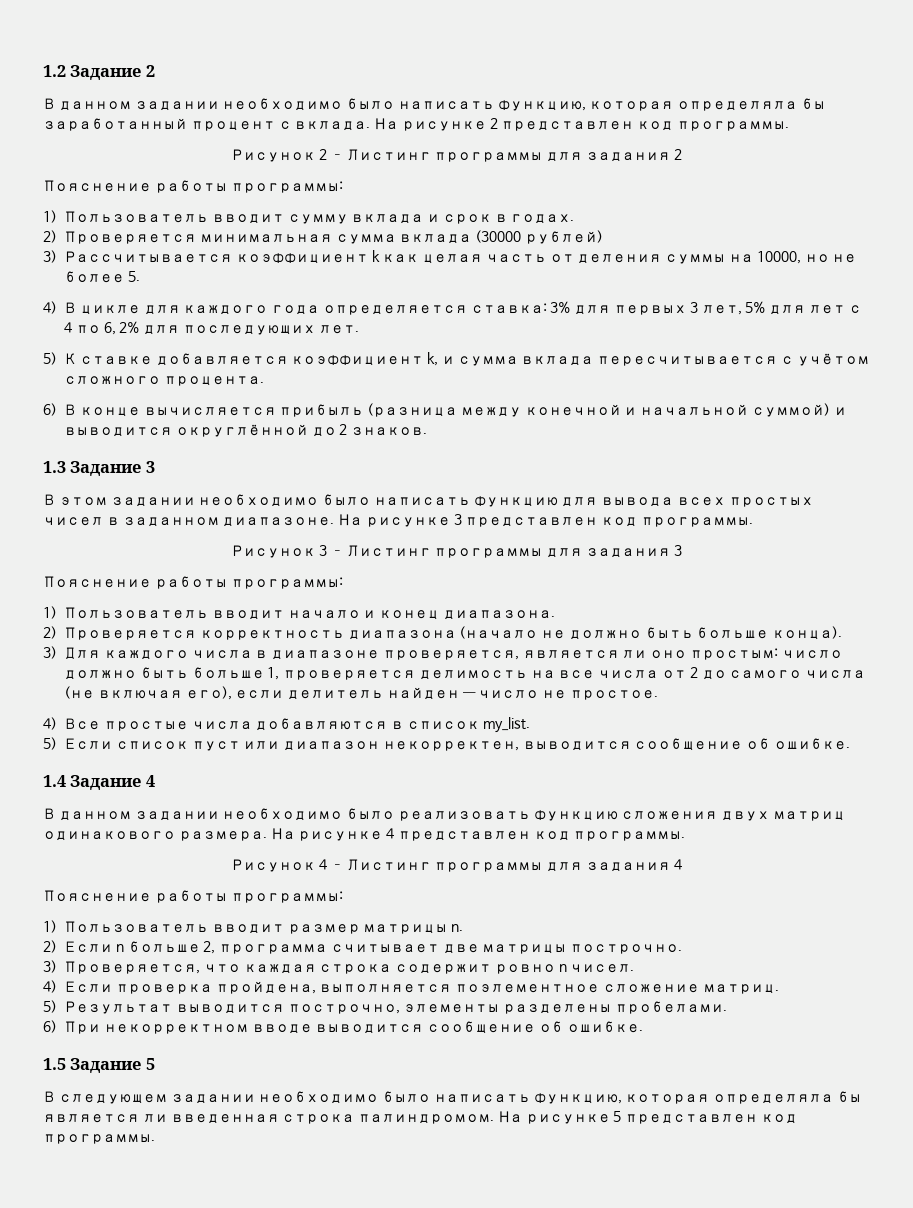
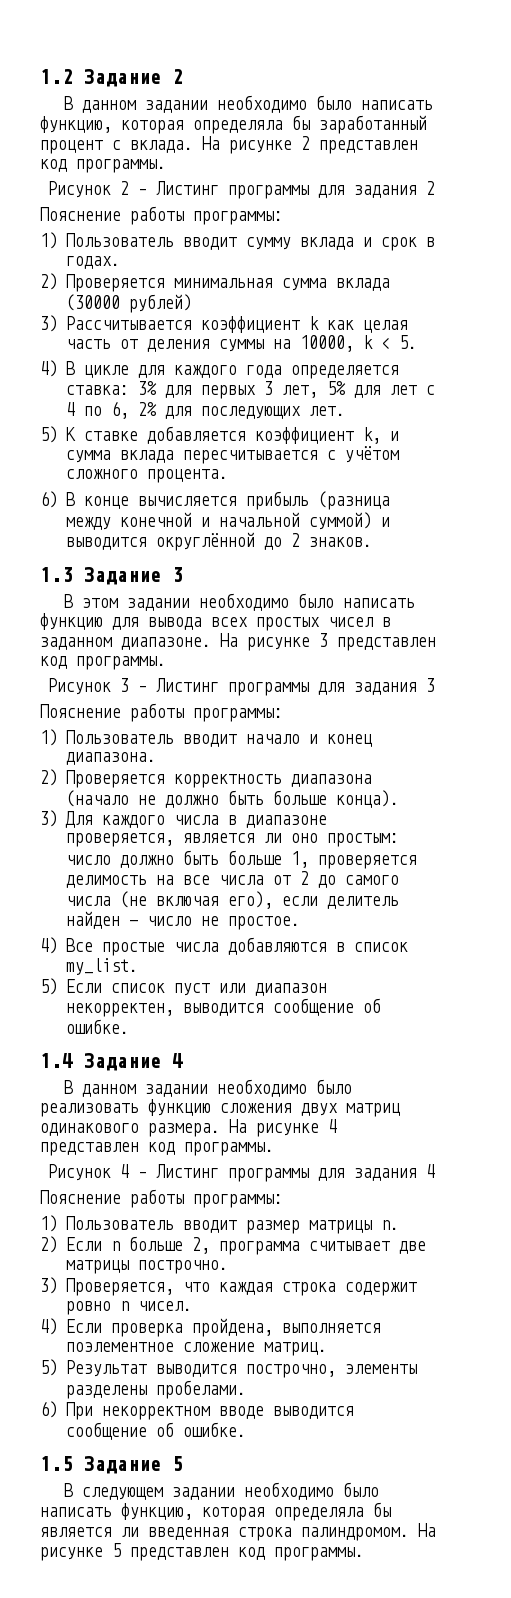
[804,254,857,263] [64,271,124,283] но не более -> [362,335,390,349] k <

